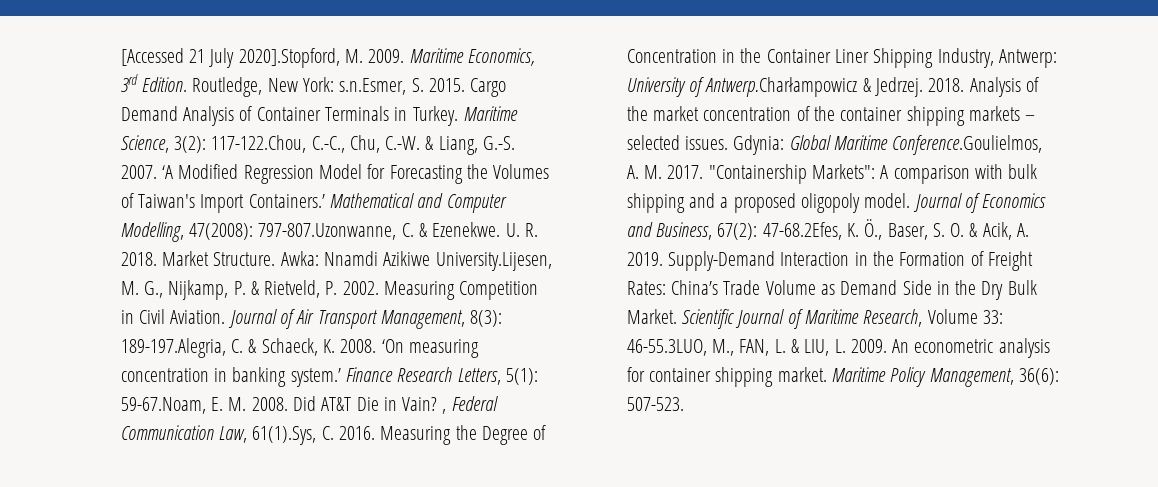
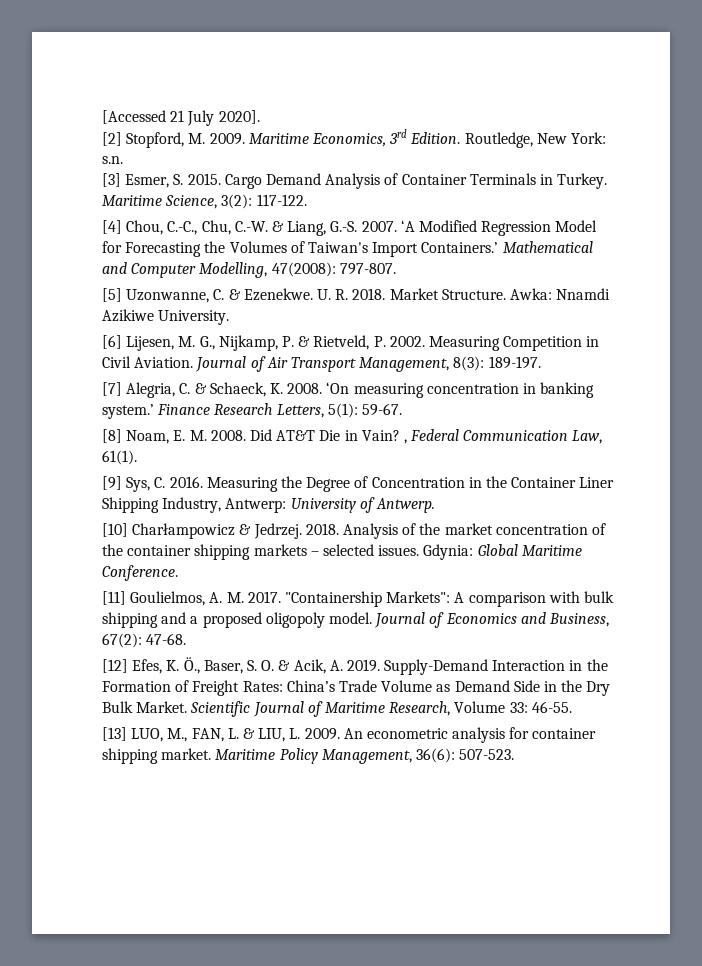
[238,48,340,68] 2020].Stopford, -> [218,110,260,124] [102,132,185,148] 2020]. // [2] Stopford,
[339,78,407,95] s.n.Esmer, -> [102,156,124,164] [102,173,170,188] s.n. // [3] Esmer,
[211,135,307,153] 117-122.Chou, -> [256,194,307,206] [102,220,164,235] 117-122. // [4] Chou,
[258,223,397,240] 797-807.Uzonwanne, -> [339,263,396,275] [102,288,210,303] 797-807. // [5] Uzonwanne,
[435,252,552,271] University.Lijesen, -> [158,310,230,325] [102,335,175,351] University. // [6] Lijesen,
[120,338,226,358] 189-197.Alegria, -> [488,356,541,369] [102,382,176,398] 189-197. // [7] Alegria,
[120,397,206,414] 59-67.Noam, -> [361,403,402,416] [102,429,170,444] 59-67. // [8] Noam,
[252,426,317,445] 61(1).Sys, -> [102,450,138,465] [102,476,151,492] 61(1). // [9] Sys,
[705,77,858,97] Antwerp.Charłampowicz -> [375,498,435,513] [102,523,236,539] Antwerp. // [10] Charłampowicz
[892,135,1043,155] Conference.Goulielmos, -> [102,565,179,581] [102,591,206,606] Conference. // [11] Goulielmos,
[762,222,842,240] 47-68.2Efes, -> [146,633,187,645] [102,659,163,674] 47-68. // [12] Efes,
[626,339,707,356] 46-55.3LUO, -> [531,701,572,713] [102,727,164,742] 46-55. // [13] LUO,

